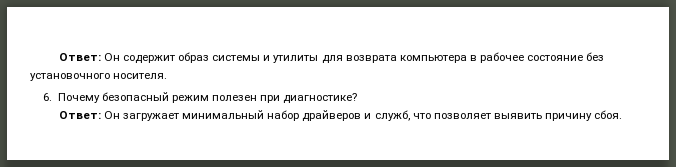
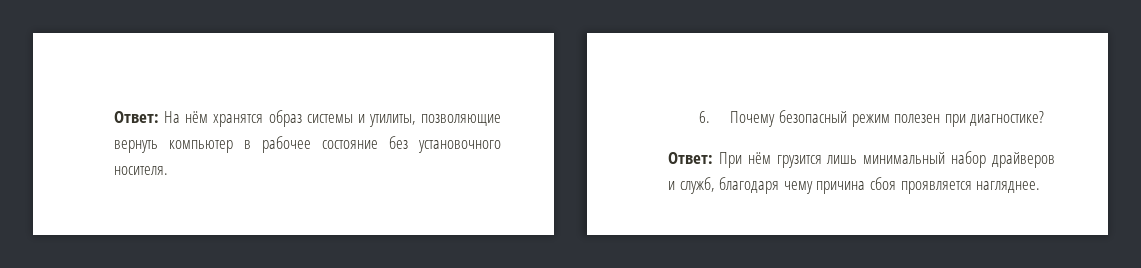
[58,52,467,64] Ответ: Он содержит образ системы и утилиты для возврата компьютера -> [114,110,501,127] [114,140,233,153] Ответ: На нём хранятся образ системы и утилиты, позволяющие вернуть компьютер
[103,111,179,121] Он загружает -> [718,152,858,168] При нём грузится лишь
[412,110,623,121] что позволяет выявить причину сбоя. -> [719,177,1041,194] благодаря чему причина сбоя проявляется нагляднее.

